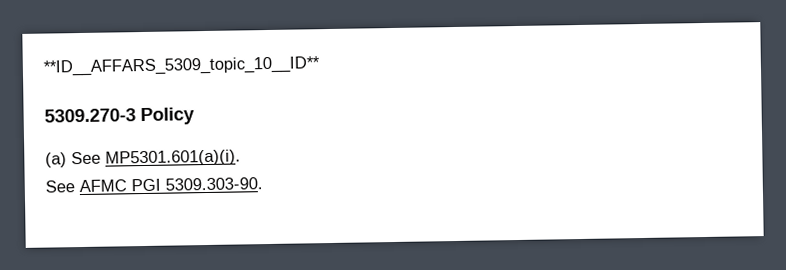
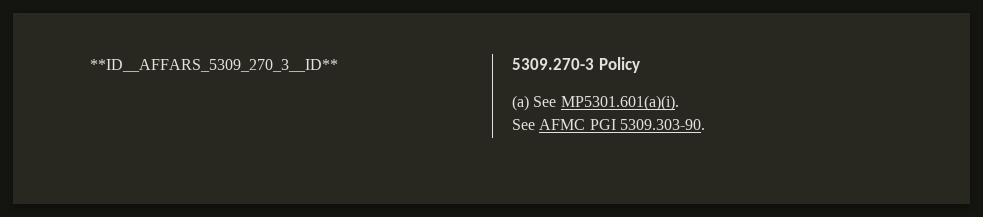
[43,56,320,77] **ID__AFFARS_5309_topic_10__ID** -> [90,59,338,72] **ID__AFFARS_5309_270_3__ID**

